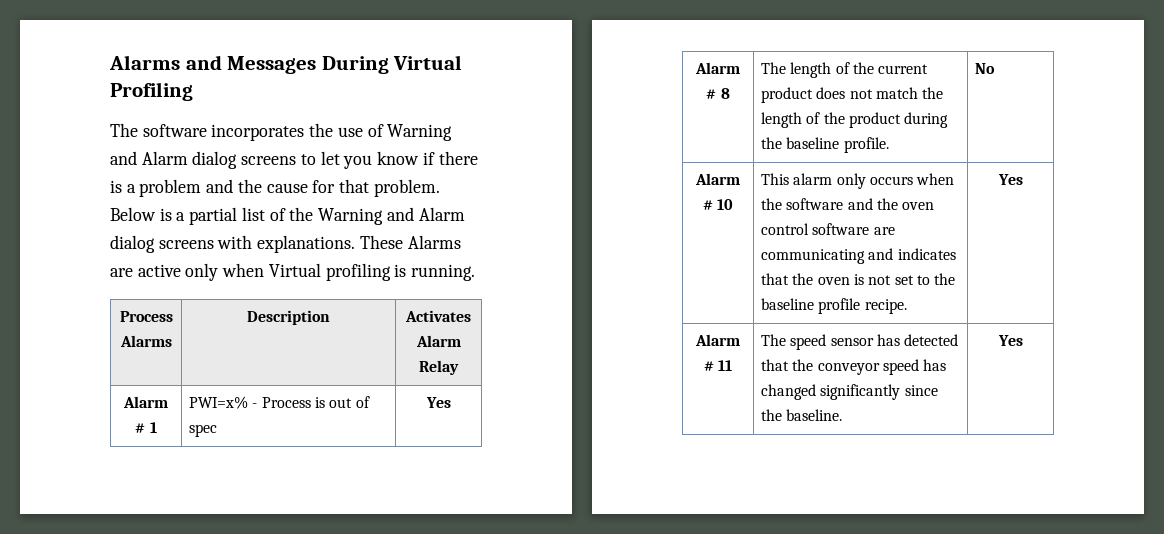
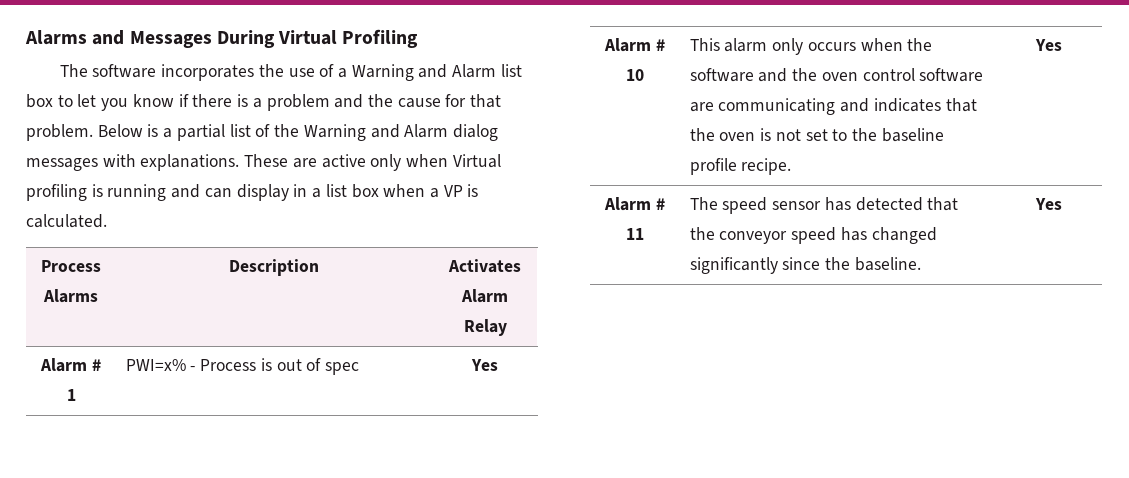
[387,124,453,141] [110,151,297,169] Warning and Alarm dialog screens -> [338,64,522,81] [26,94,53,108] a Warning and Alarm list box
[158,240,214,249] screens -> [26,158,98,171] messages
[407,235,461,249] Alarms -> (289, 160) none
[411,264,476,281] running. -> [107,184,479,201] [26,214,107,228] running and can display in a list box when a VP is calculated.
[695,62,740,74] [706,88,730,99] [760,62,929,78] [760,87,944,103] [760,112,949,128] [760,137,889,153] [974,63,995,74] // Alarm # 8 | The length of the current product does not match the length of the product during the baseline profile. | No -> (498, 365) none

